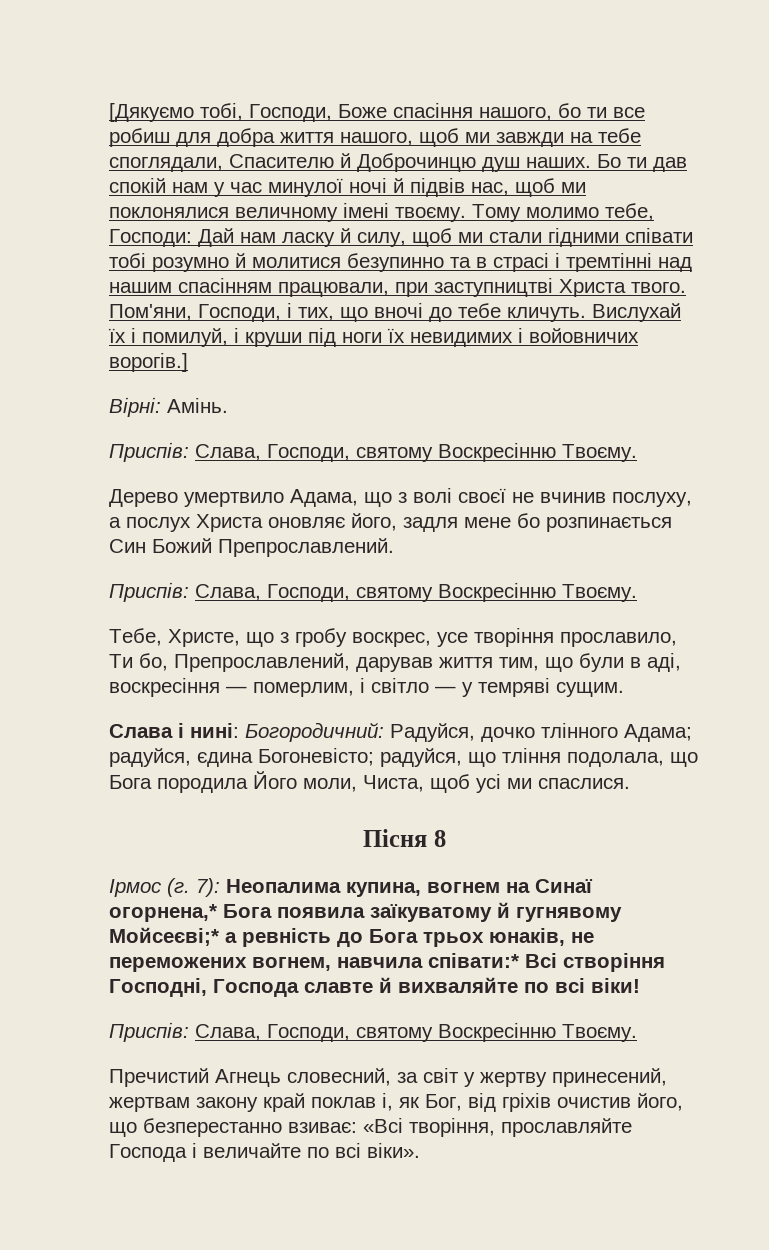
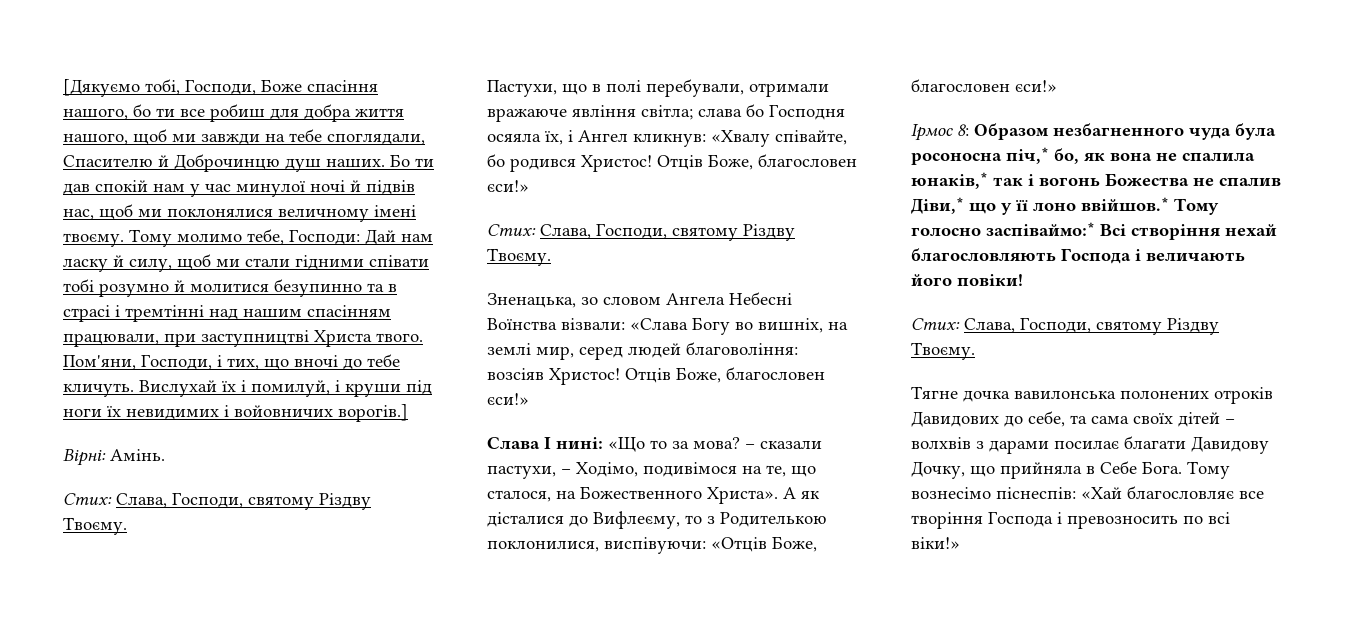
[109,442,637,462] [109,488,692,507] [109,513,672,532] [109,538,394,557] [109,582,637,602] [109,628,677,647] [109,653,681,672] [109,678,624,697] [109,722,692,742] [109,748,698,767] [109,771,630,793] [363,829,446,847] [109,878,593,897] [109,902,622,922] [109,927,594,947] [109,953,665,972] [109,977,640,997] [109,1022,637,1042] [109,1068,667,1087] [109,1093,683,1112] [109,1118,632,1137] [109,1143,420,1162] Приспів: Слава, Господи, святому Воскресінню Твоєму. // Дерево умертвило Адама, що з волі своєї не вчинив послуху, а послух Христа оновляє його, задля мене бо розпинається Син Божий Препрославлений. // Приспів: Слава, Господи, святому Воскресінню Твоєму. // Тебе, Христе, що з гробу воскрес, усе творіння прославило, Ти бо, Препрославлений, дарував життя тим, що були в аді, воскресіння — померлим, і світло — у темряві сущим. // Слава і нині: Богородичний: Радуйся, дочко тлінного Адама; радуйся, єдина Богоневісто; радуйся, що тління подолала, що Бога породила Його моли, Чиста, щоб усі ми спаслися. // Пісня 8 // Ірмос (г. 7): Неопалима купина, вогнем на Синаї огорнена,* Бога появила заїкуватому й гугнявому Мойсеєві;* а ревність до Бога трьох юнаків, не переможених вогнем, навчила співати:* Всі створіння Господні, Господа славте й вихваляйте по всі віки! // Приспів: Слава, Господи, святому Воскресінню Твоєму. // Пречистий Агнець словесний, за світ у жертву принесений, жертвам закону край поклав і, як Бог, від гріхів очистив його, що безперестанно взиває: «Всі творіння, прославляйте Господа і величайте по всі віки». -> [63,492,371,510] [63,517,127,535] [487,79,829,97] [487,104,845,122] [487,130,847,147] [487,154,857,172] [487,180,529,192] [487,223,795,241] [487,248,551,266] [487,292,792,308] [487,317,848,335] [487,342,798,360] [487,367,825,385] [487,393,529,405] [487,437,822,452] [487,462,816,479] [487,486,820,504] [487,511,827,529] [487,536,817,554] [911,79,1057,92] [911,123,1276,141] [911,147,1255,165] [911,172,1281,189] [911,197,1219,215] [911,222,1277,240] [911,248,1245,264] [911,274,1023,286] [911,317,1219,335] [911,342,975,360] [911,386,1273,404] [911,411,1235,427] [911,436,1269,454] [911,461,1230,479] [911,486,1264,499] [911,511,1230,529] [911,537,960,549] Стих: Слава, Господи, святому Різдву Твоєму. // Пастухи, що в полі перебували, отримали вражаюче явління світла; слава бо Господня осяяла їх, і Ангел кликнув: «Хвалу співайте, бо родився Христос! Отців Боже, благословен єси!» // Стих: Слава, Господи, святому Різдву Твоєму. // Зненацька, зо словом Ангела Небесні Воїнства візвали: «Слава Богу во вишніх, на землі мир, серед людей благовоління: возсіяв Христос! Отців Боже, благословен єси!» // Слава І нині: «Що то за мова? – сказали пастухи, – Ходімо, подивімося на те, що сталося, на Божественного Христа». А як дісталися до Вифлеєму, то з Родителькою поклонилися, виспівуючи: «Отців Боже, благословен єси!» // Ірмос 8: Образом незбагненного чуда була росоносна піч,* бо, як вона не спалила юнаків,* так і вогонь Божества не спалив Діви,* що у її лоно ввійшов.* Тому голосно заспіваймо:* Всі створіння нехай благословляють Господа і величають його повіки! // Стих: Слава, Господи, святому Різдву Твоєму. // Тягне дочка вавилонська полонених отроків Давидових до себе, та сама своїх дітей – волхвів з дарами посилає благати Давидову Дочку, що прийняла в Себе Бога. Тому вознесімо піснеспів: «Хай благословляє все творіння Господа і превозносить по всі віки!»

